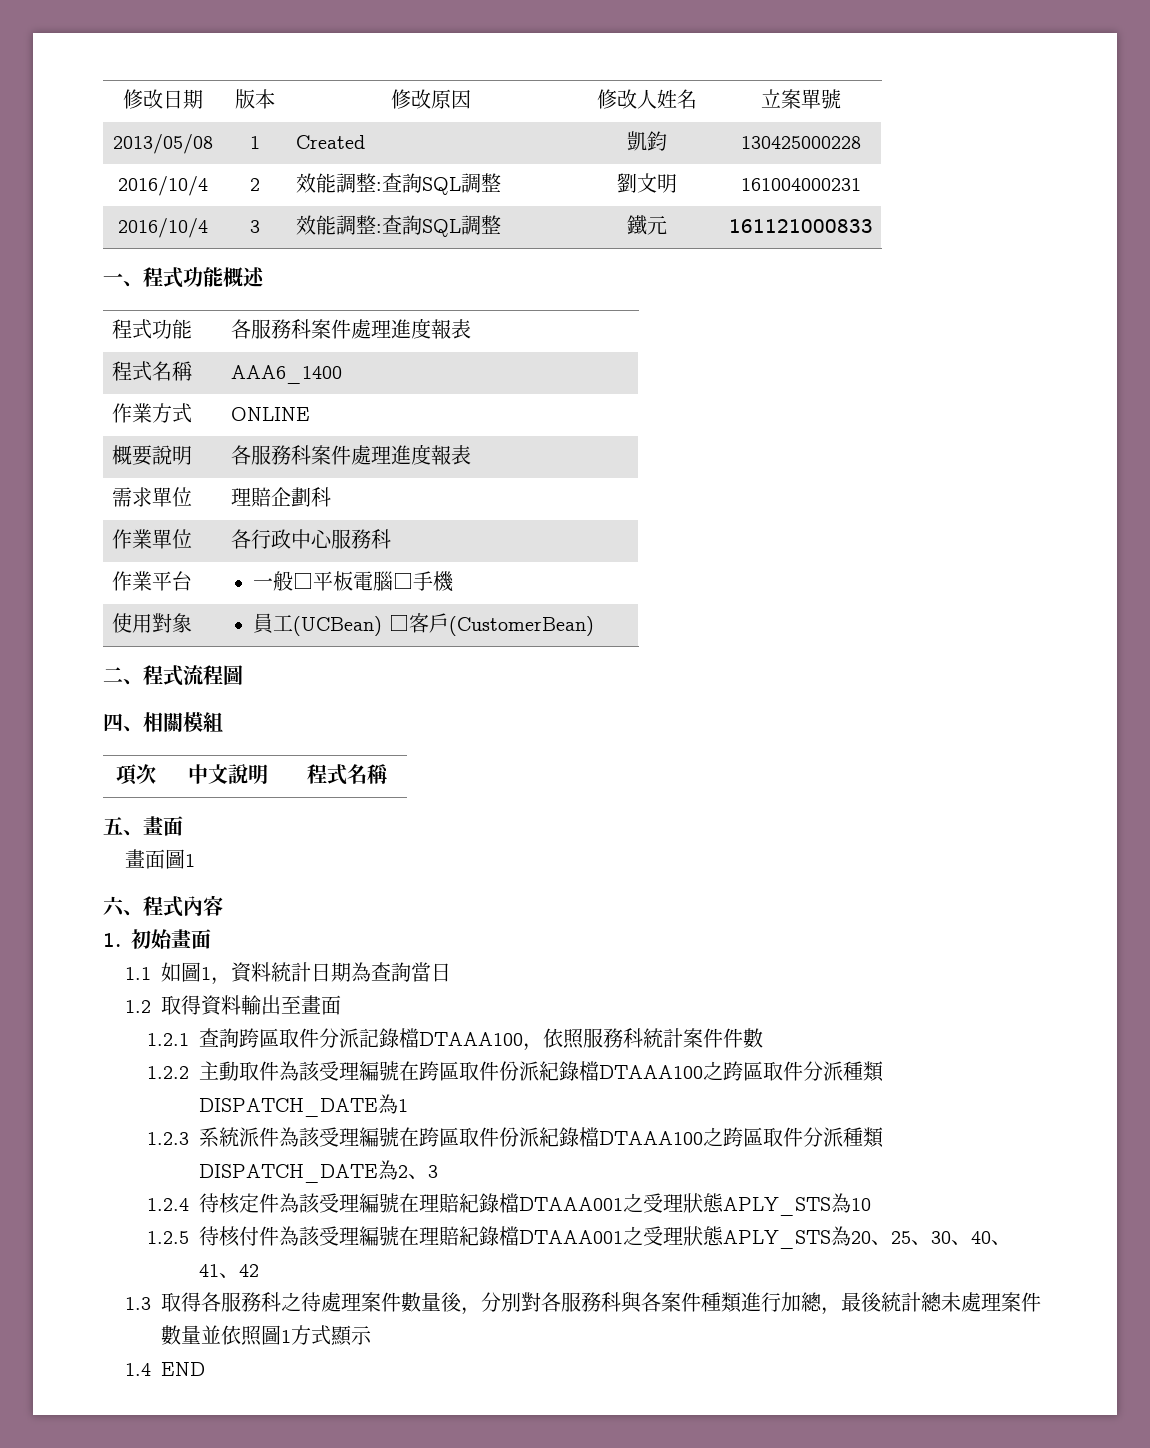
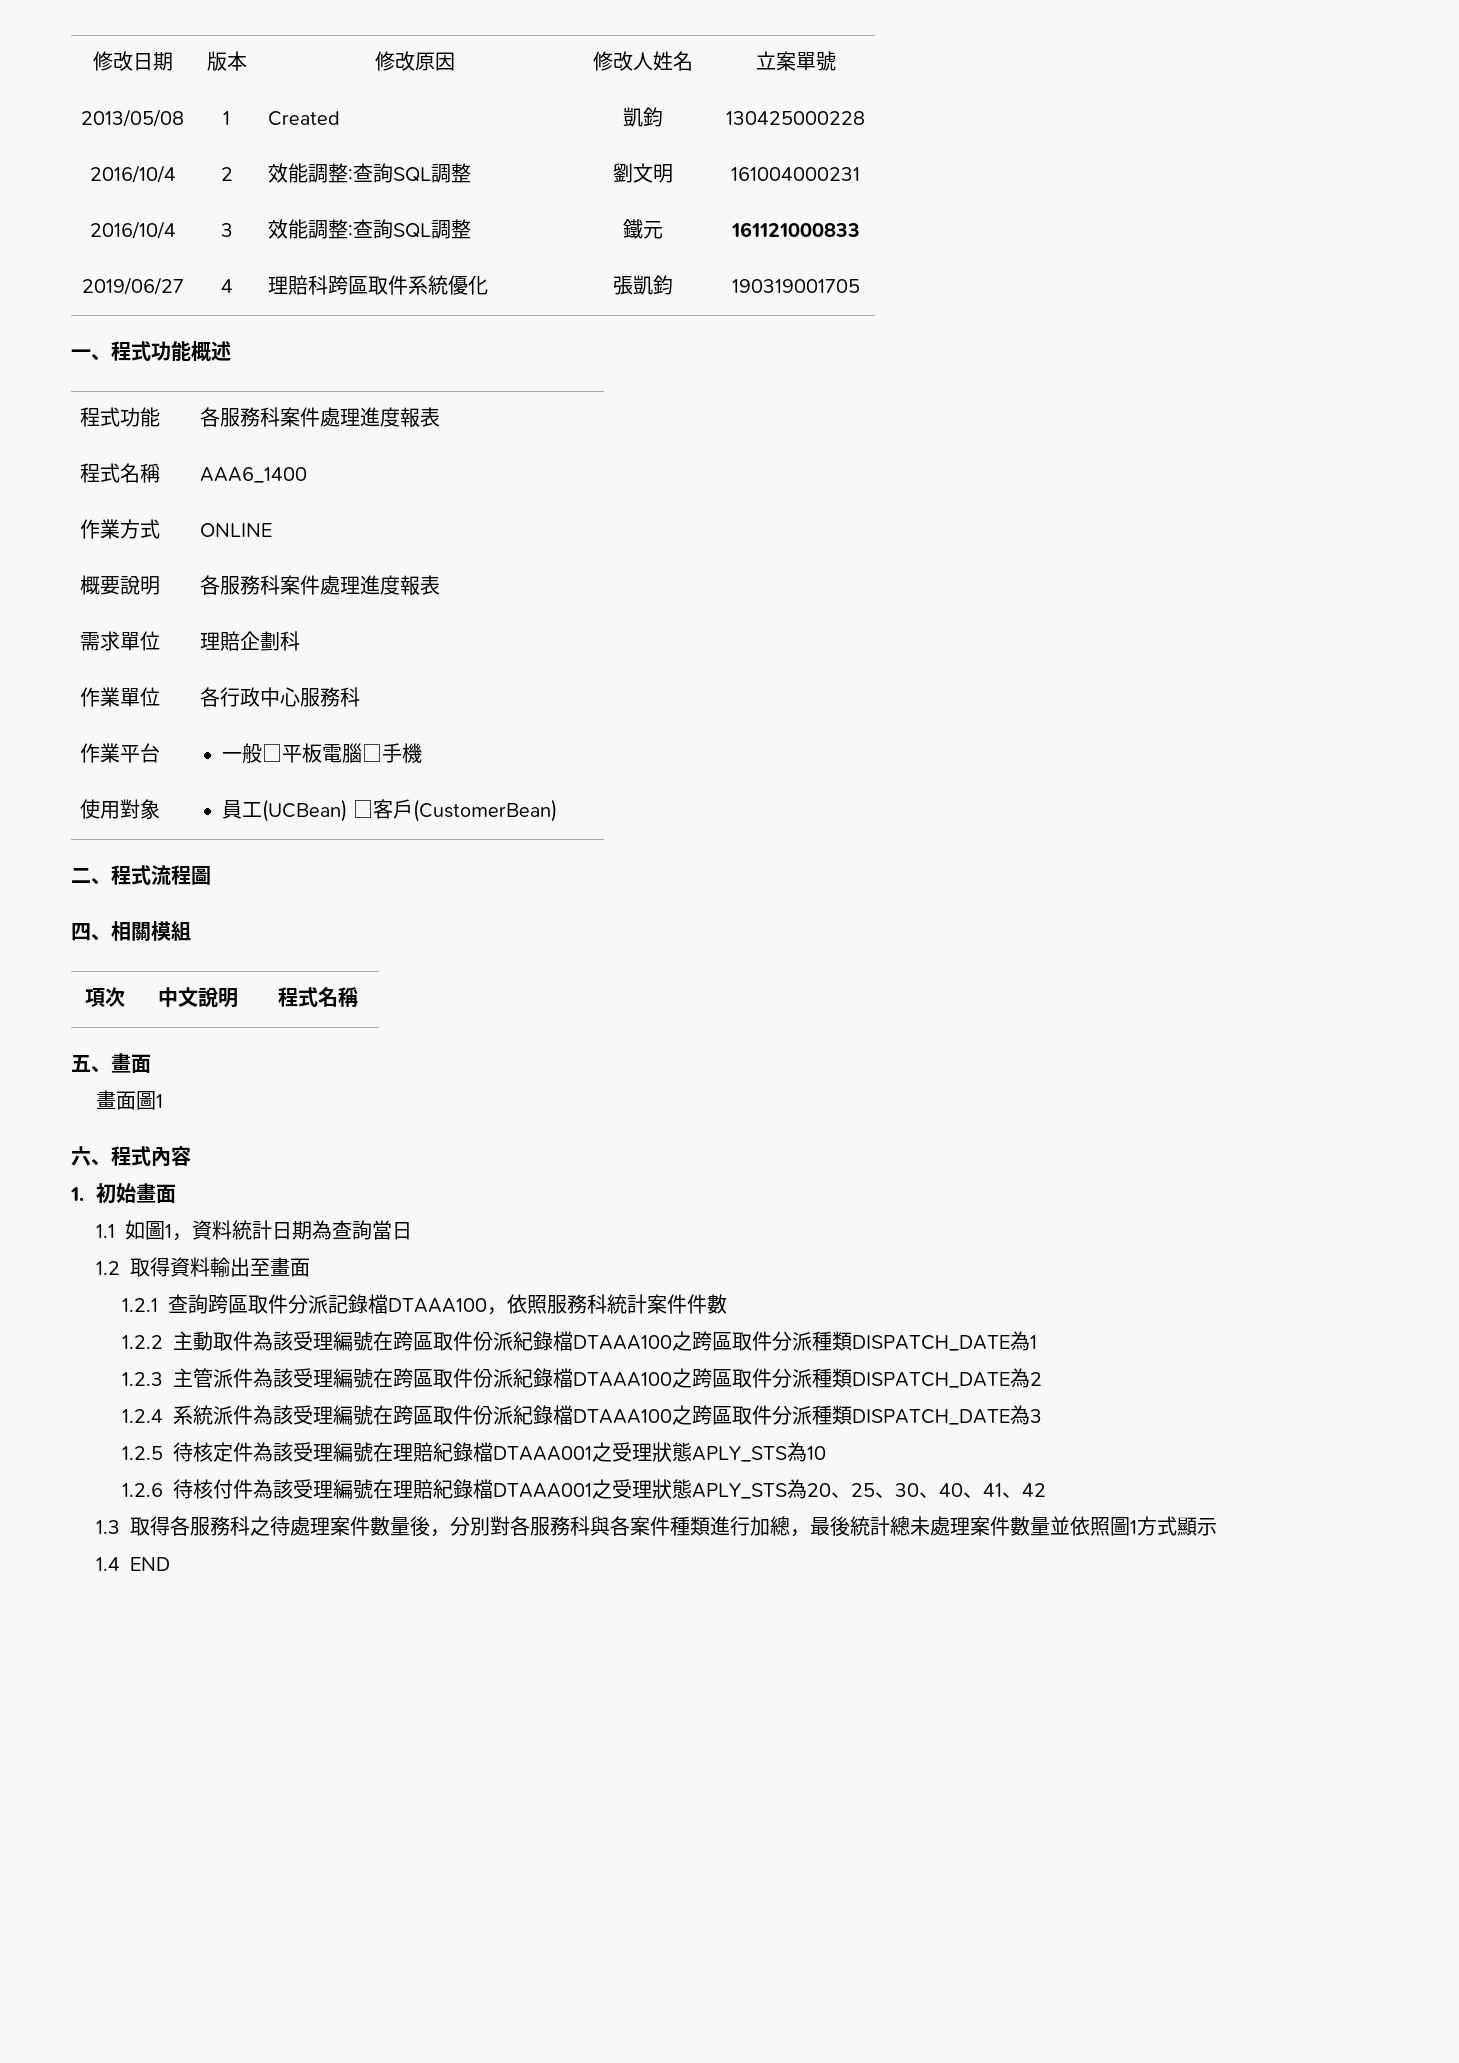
(873, 226) none -> [81,277,184,295] [220,279,233,293] [268,275,489,295] [613,275,673,295] [731,279,860,293] // 2019/06/27 | 4 | 理賠科跨區取件系統優化 | 張凱鈞 | 190319001705
(190, 1138) none -> [172,1368,1042,1388] [121,1409,163,1423] 主管派件為該受理編號在跨區取件份派紀錄檔DTAAA100之跨區取件分派種類DISPATCH_DATE為2 // 1.2.4
[398,1165,429,1179] 2、 -> (1030, 1415) none
[147,1198,190,1211] 1.2.4 -> [121,1446,163,1460] 1.2.5
[147,1231,190,1244] 1.2.5 -> [121,1483,163,1497] 1.2.6

